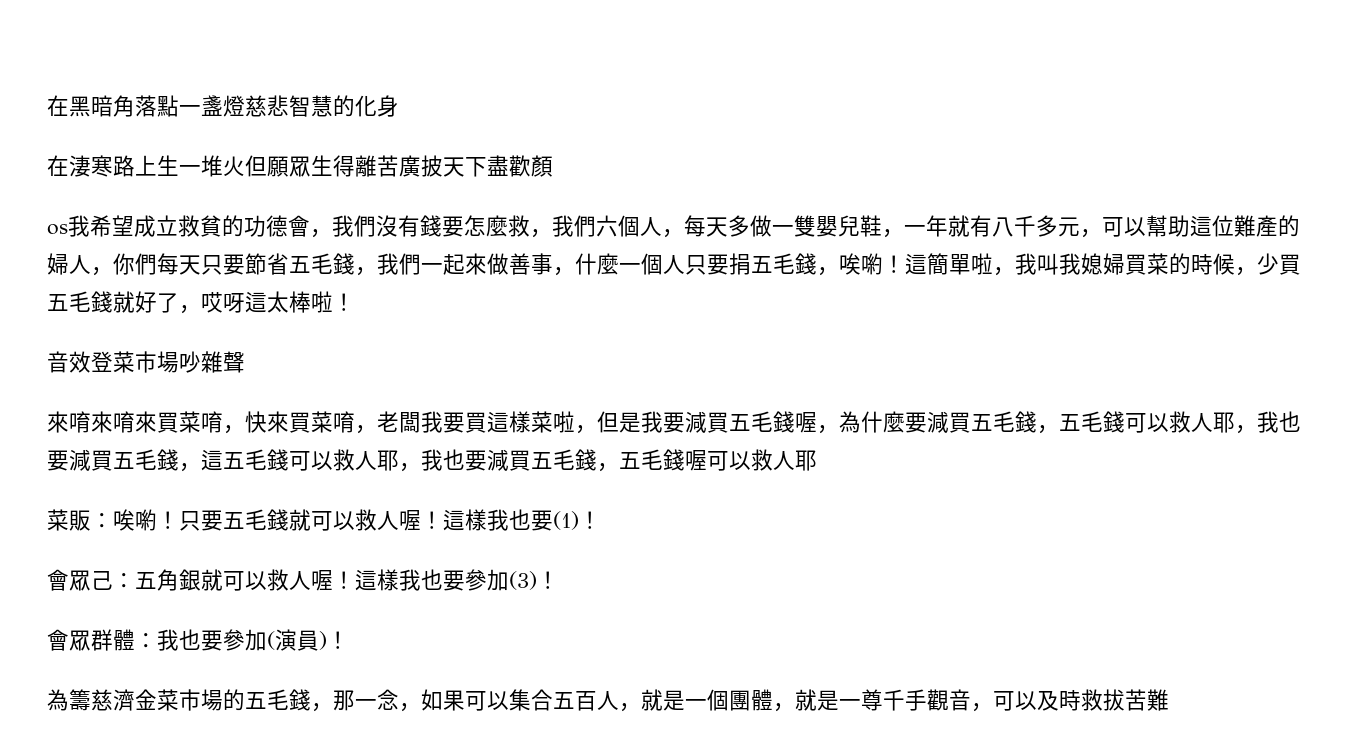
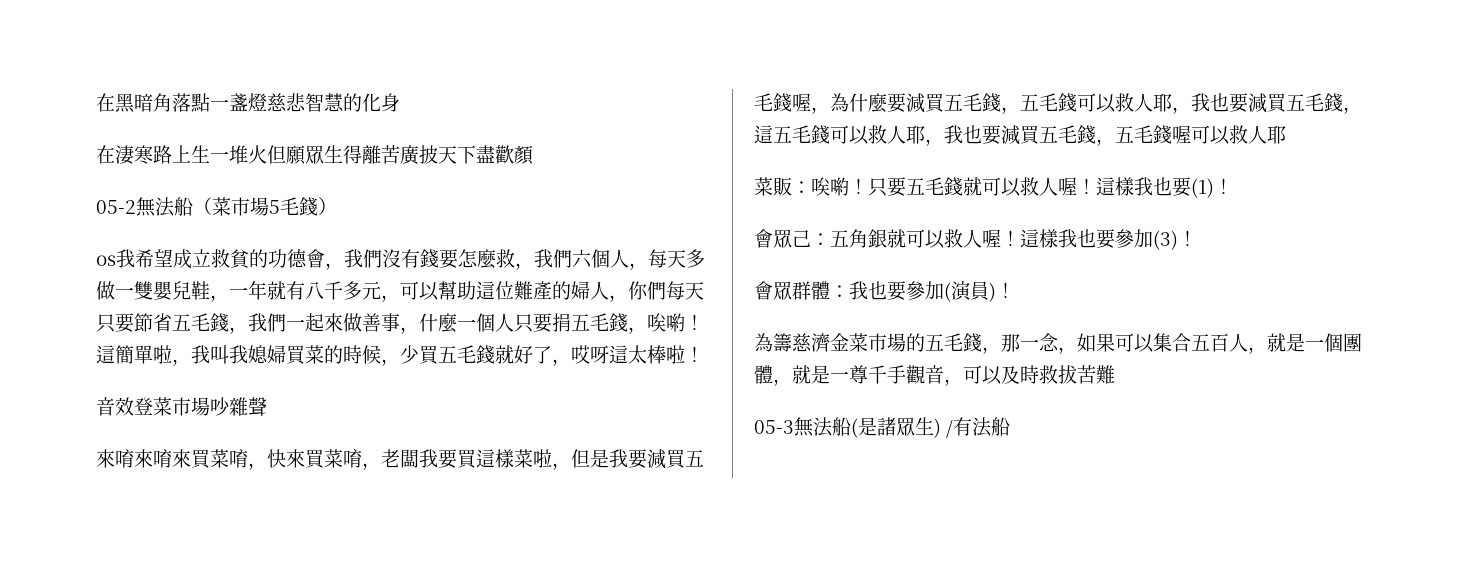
(553, 166) none -> [96,197,337,217] // 05-2無法船（菜市場5毛錢）
(1169, 700) none -> [754,417,1011,438] // 05-3無法船(是諸眾生) /有法船

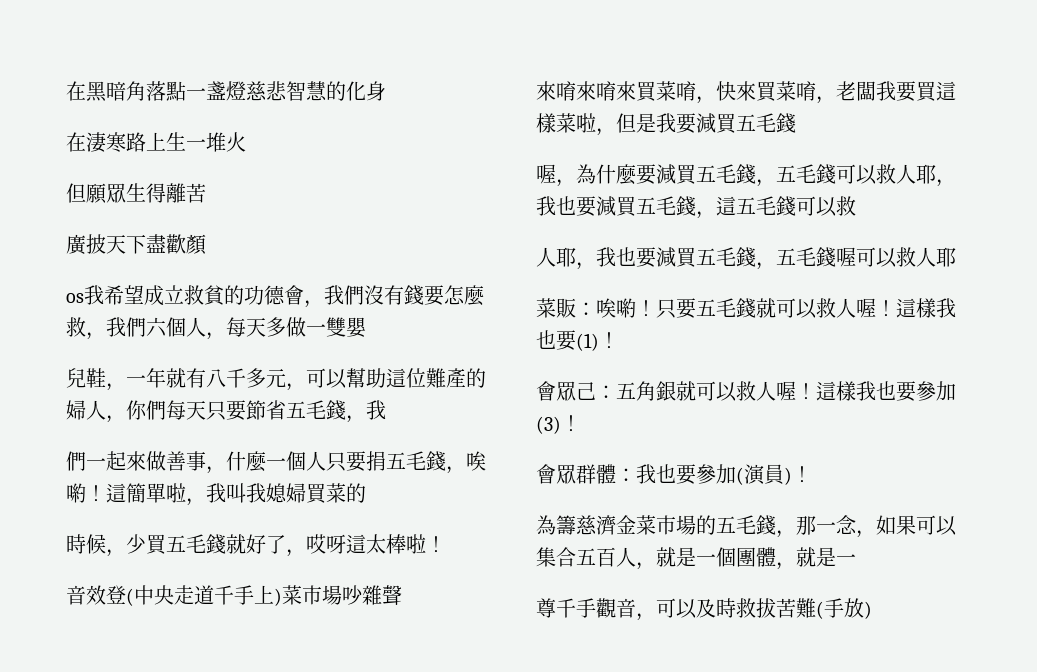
(267, 154) none -> (246, 142) //
(400, 154) none -> (206, 193) //
[96,197,337,217] // 05-2無法船（菜市場5毛錢） -> (206, 244) none
(172, 291) none -> (366, 327) //
(267, 322) none -> (386, 410) //
(343, 354) none -> (366, 493) //
(153, 406) none -> [126,585,282,606] (中央走道千手上)
(792, 102) none -> (796, 123) //
(887, 134) none -> (856, 206) //
(849, 376) none -> (856, 559) //
[754,417,1011,438] // 05-3無法船(是諸眾生) /有法船 -> [816,598,872,619] (手放)

